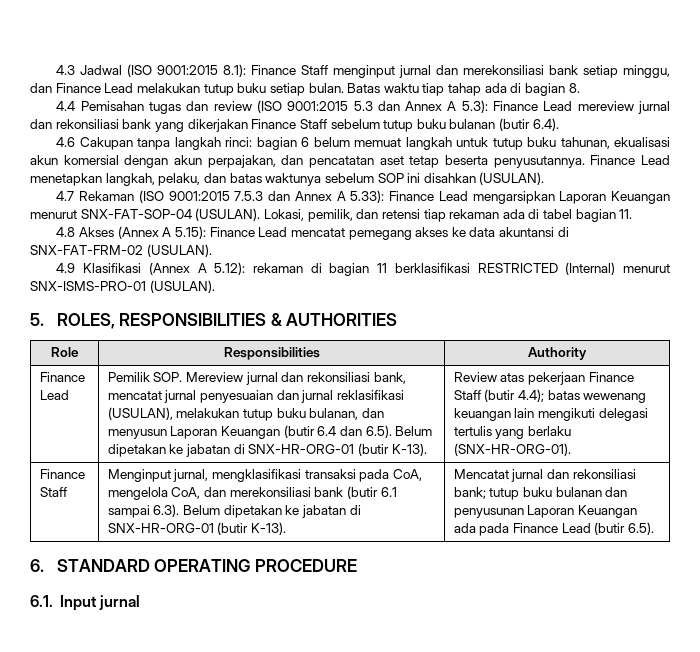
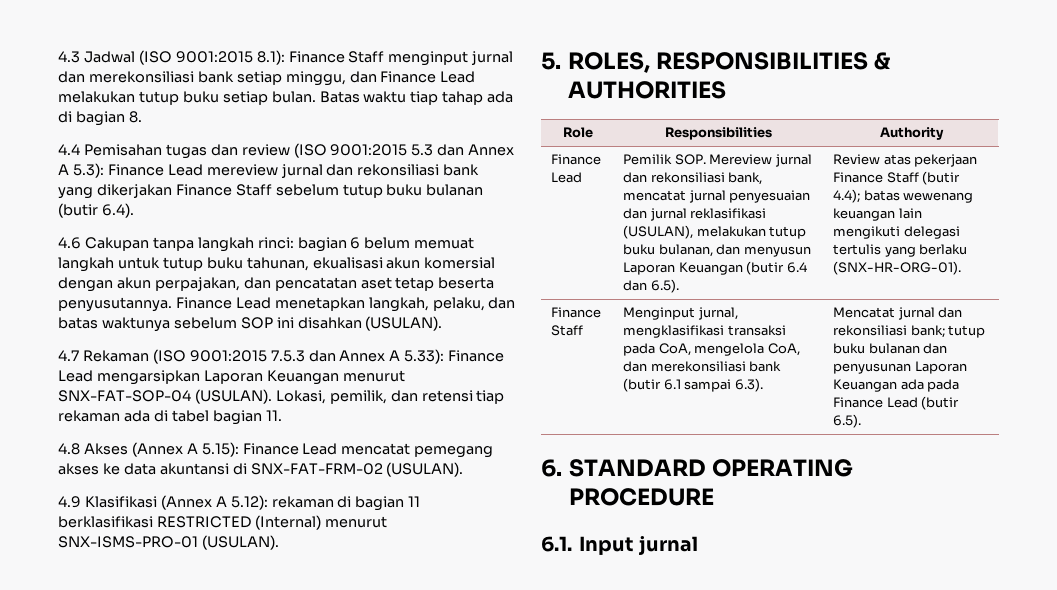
[395,426,433,436] [107,443,427,457] Belum dipetakan ke jabatan di SNX-HR-ORG-01 (butir K-13). -> (679, 286) none
[182,505,361,518] [107,522,286,535] Belum dipetakan ke jabatan di SNX-HR-ORG-01 (butir K-13). -> (763, 385) none

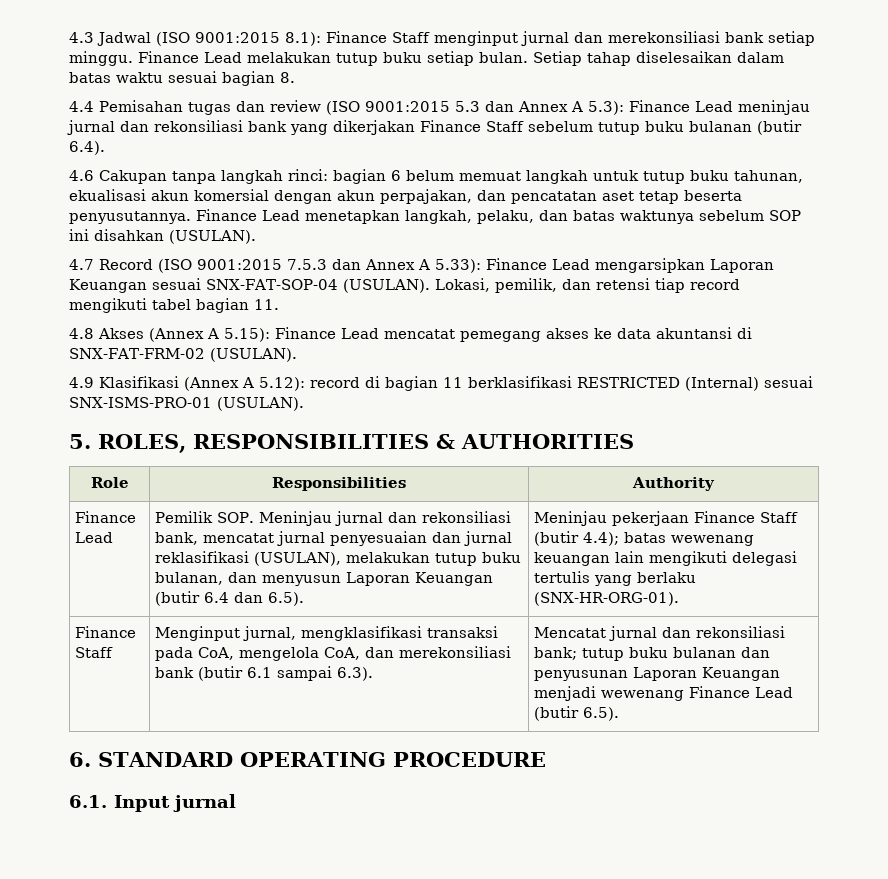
[285,71,377,86] minggu, dan -> [69,51,133,66] minggu.
[319,91,514,105] [58,111,72,123] Batas waktu tiap tahap ada di -> [533,51,784,66] [69,71,217,83] Setiap tahap diselesaikan dalam batas waktu sesuai
[206,164,278,176] mereview -> [738,100,810,115] meninjau
[82,350,149,362] Rekaman -> [99,259,153,270] Record
[342,370,405,382] menurut -> [152,278,201,290] sesuai
[58,410,168,422] rekaman ada di -> [689,279,740,290] [69,298,147,313] record mengikuti
[271,496,334,508] rekaman -> [310,377,360,388] record
[324,516,387,528] menurut -> [764,376,813,388] sesuai
[709,154,773,165] Mereview -> [259,511,333,526] Meninjau
[833,154,911,165] Review atas -> [534,511,608,526] Meninjau
[900,379,960,392] ada pada -> [534,686,685,701] menjadi wewenang

